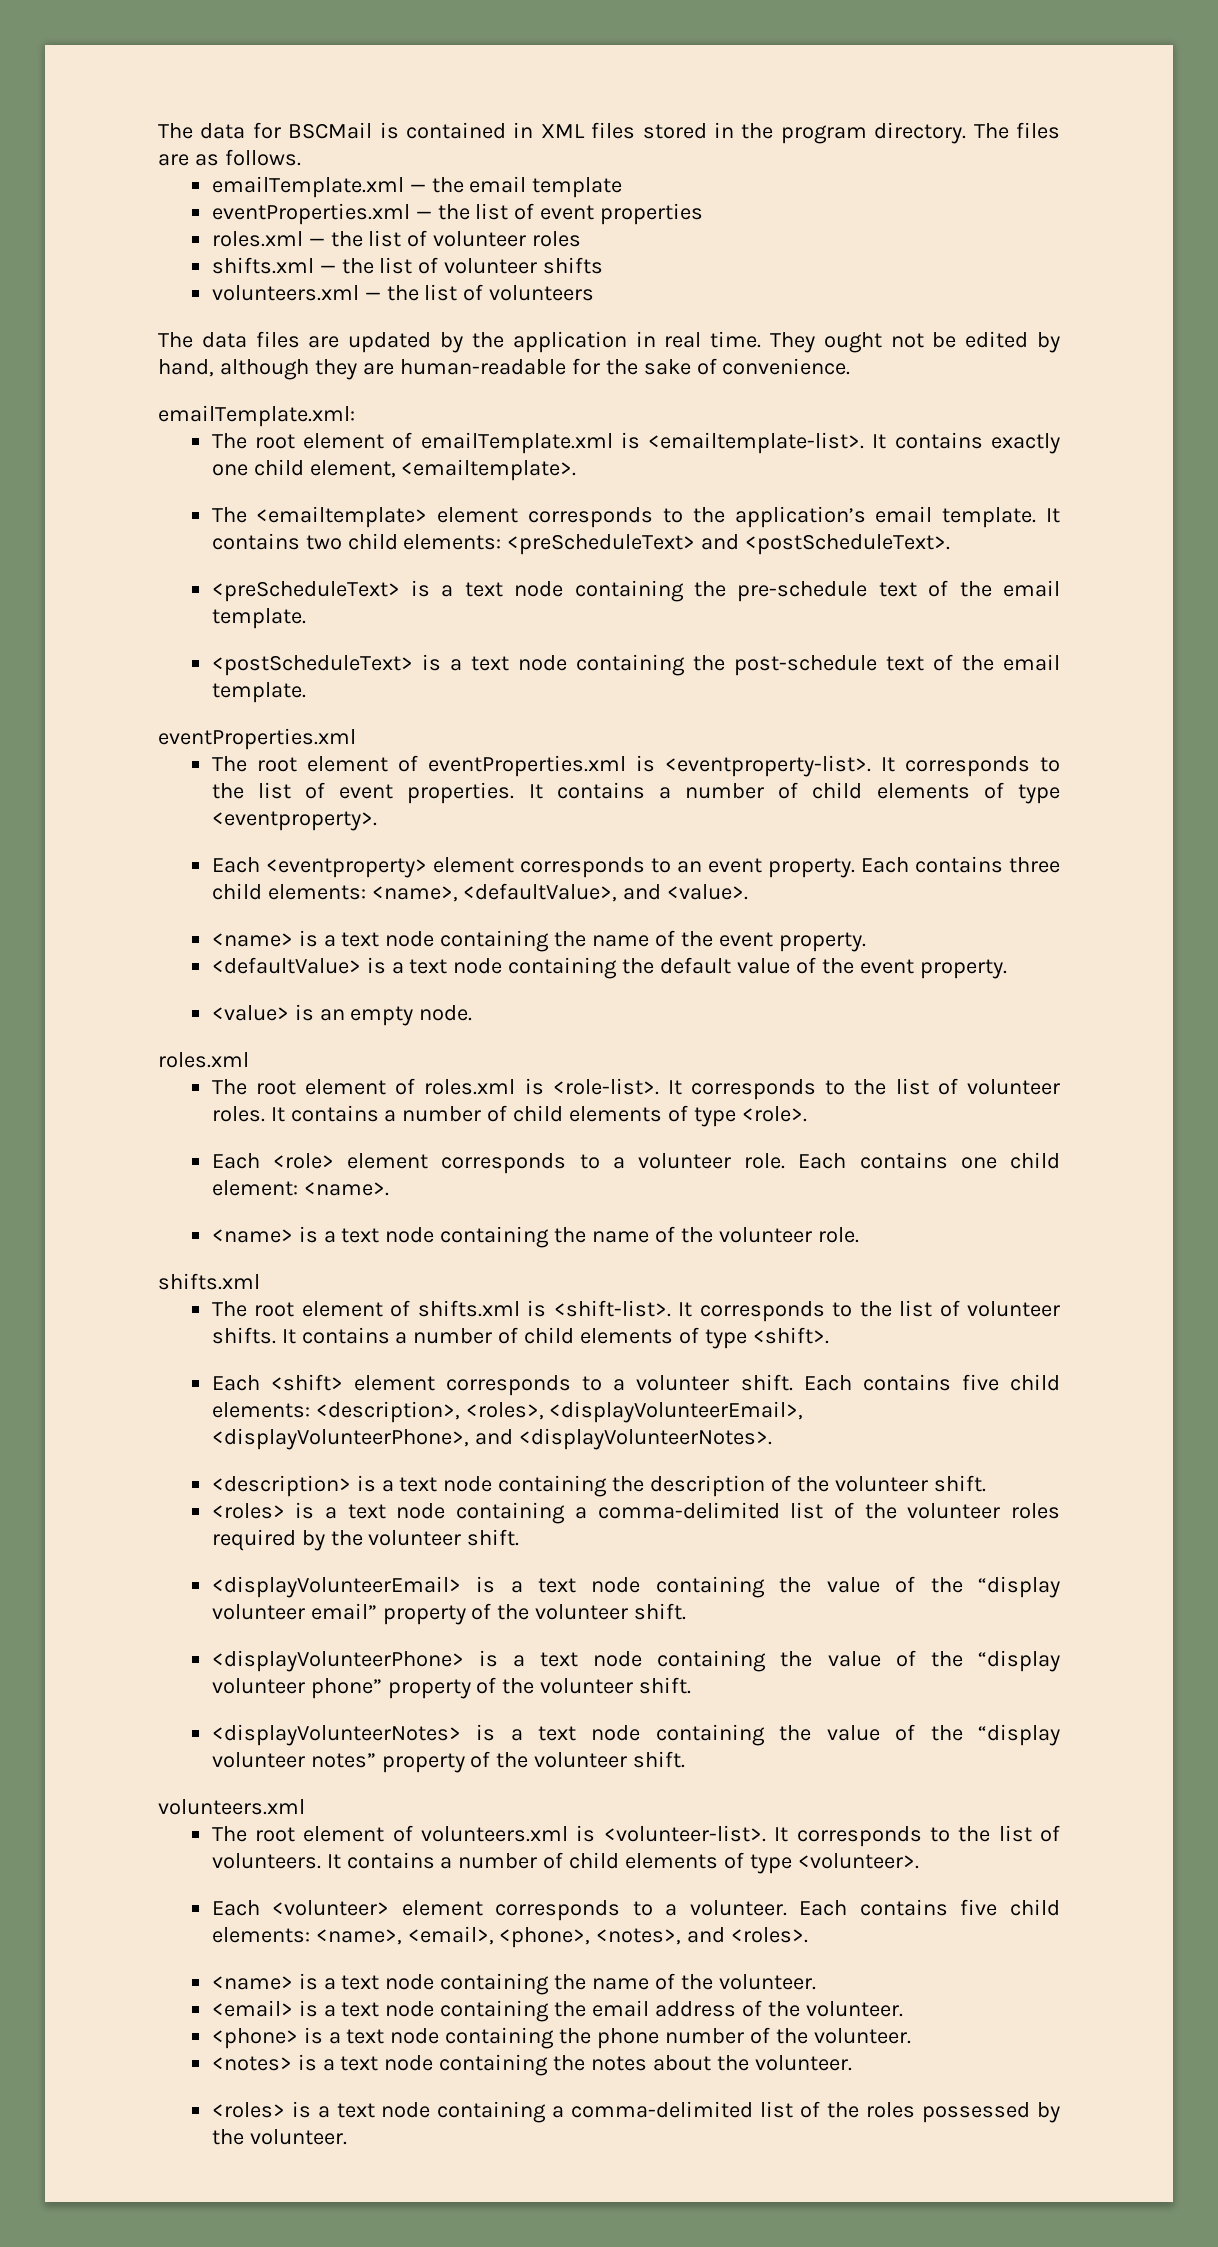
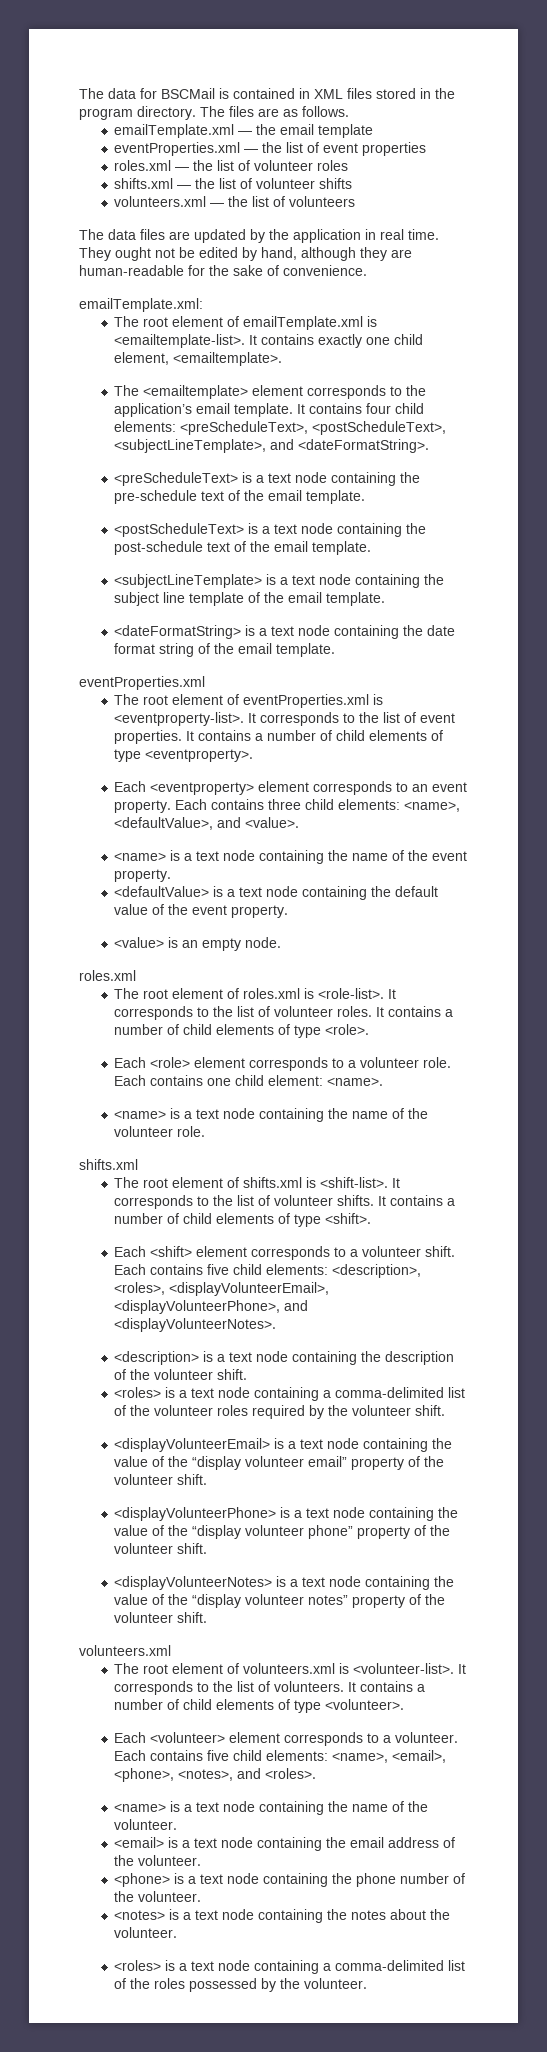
[305,533,951,555] two child elements: <preScheduleText> and <postScheduleText>. -> [366,403,425,414] [114,421,447,435] [114,439,430,453] four child elements: <preScheduleText>, <postScheduleText>, <subjectLineTemplate>, and <dateFormatString>.
(306, 692) none -> [114,574,445,588] [114,592,386,606] [114,625,456,639] [114,643,336,657] // <subjectLineTemplate> is a text node containing the subject line template of the email template. // <dateFormatString> is a text node containing the date format string of the email template.

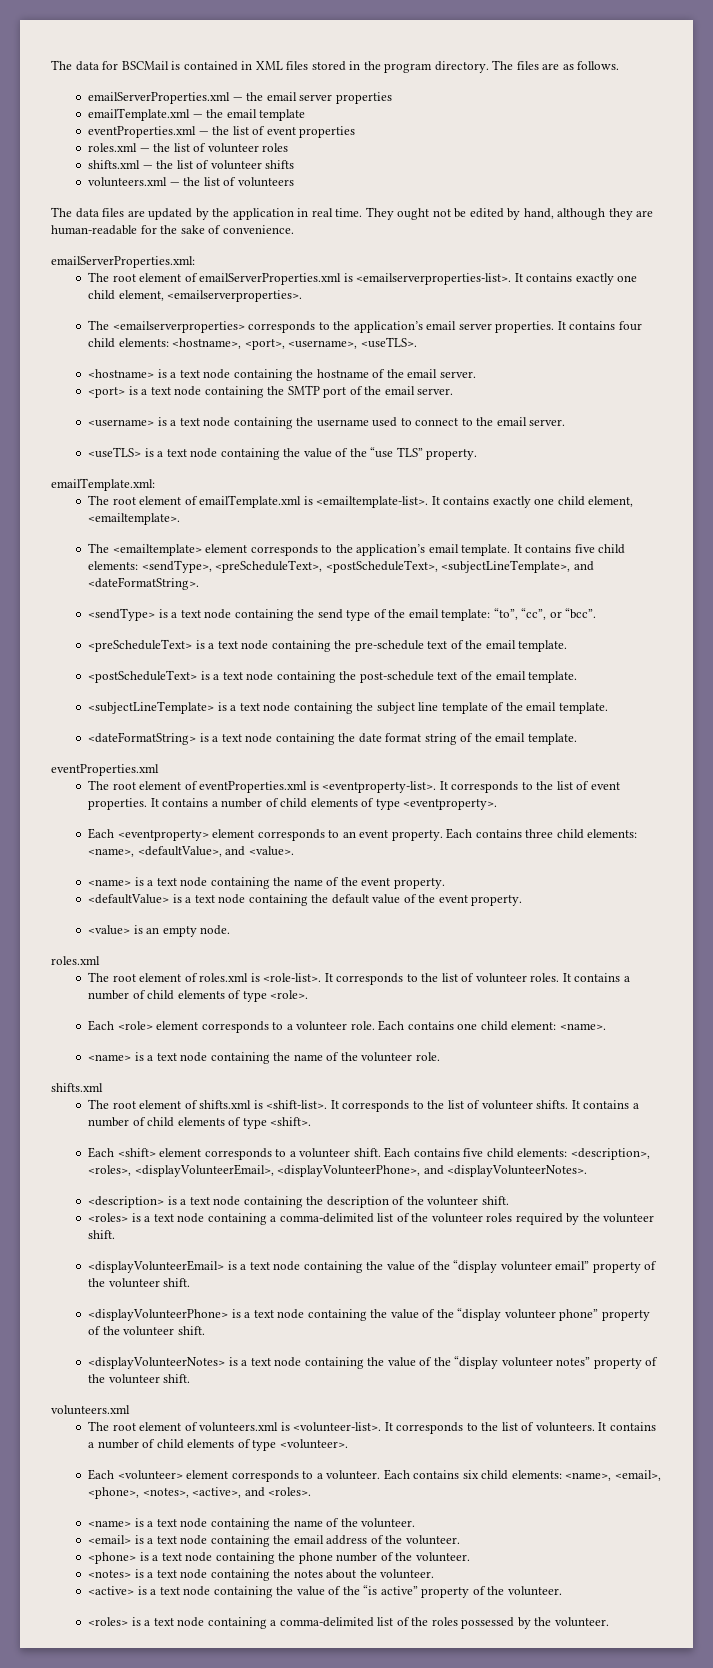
(349, 111) none -> [88,92,392,104] // emailServerProperties.xml — the email server properties
(367, 270) none -> [51,256,195,268] [88,272,638,285] [88,290,303,302] [88,320,642,333] [88,337,417,350] [88,369,476,381] [88,385,454,398] [88,417,566,429] [88,447,478,460] // emailServerProperties.xml: // The root element of emailServerProperties.xml is <emailserverproperties-list>. It contains exactly one child element, <emailserverproperties>. // The <emailserverproperties> corresponds to the application’s email server properties. It contains four child elements: <hostname>, <port>, <username>, <useTLS>. // <hostname> is a text node containing the hostname of the email server. // <port> is a text node containing the SMTP port of the email server. // <username> is a text node containing the username used to connect to the email server. // <useTLS> is a text node containing the value of the “use TLS” property.
[366,403,425,414] [114,421,177,432] four child elements: -> [574,544,626,554] [88,560,212,573] five child elements: <sendType>,
(430, 446) none -> [88,608,597,621] // <sendType> is a text node containing the send type of the email template: “to”, “cc”, or “bcc”.
[207,1750,230,1761] five -> [462,1470,479,1479] six
(234, 1775) none -> [192,1487,242,1498] <active>,
(178, 1932) none -> [88,1585,562,1598] // <active> is a text node containing the value of the “is active” property of the volunteer.

